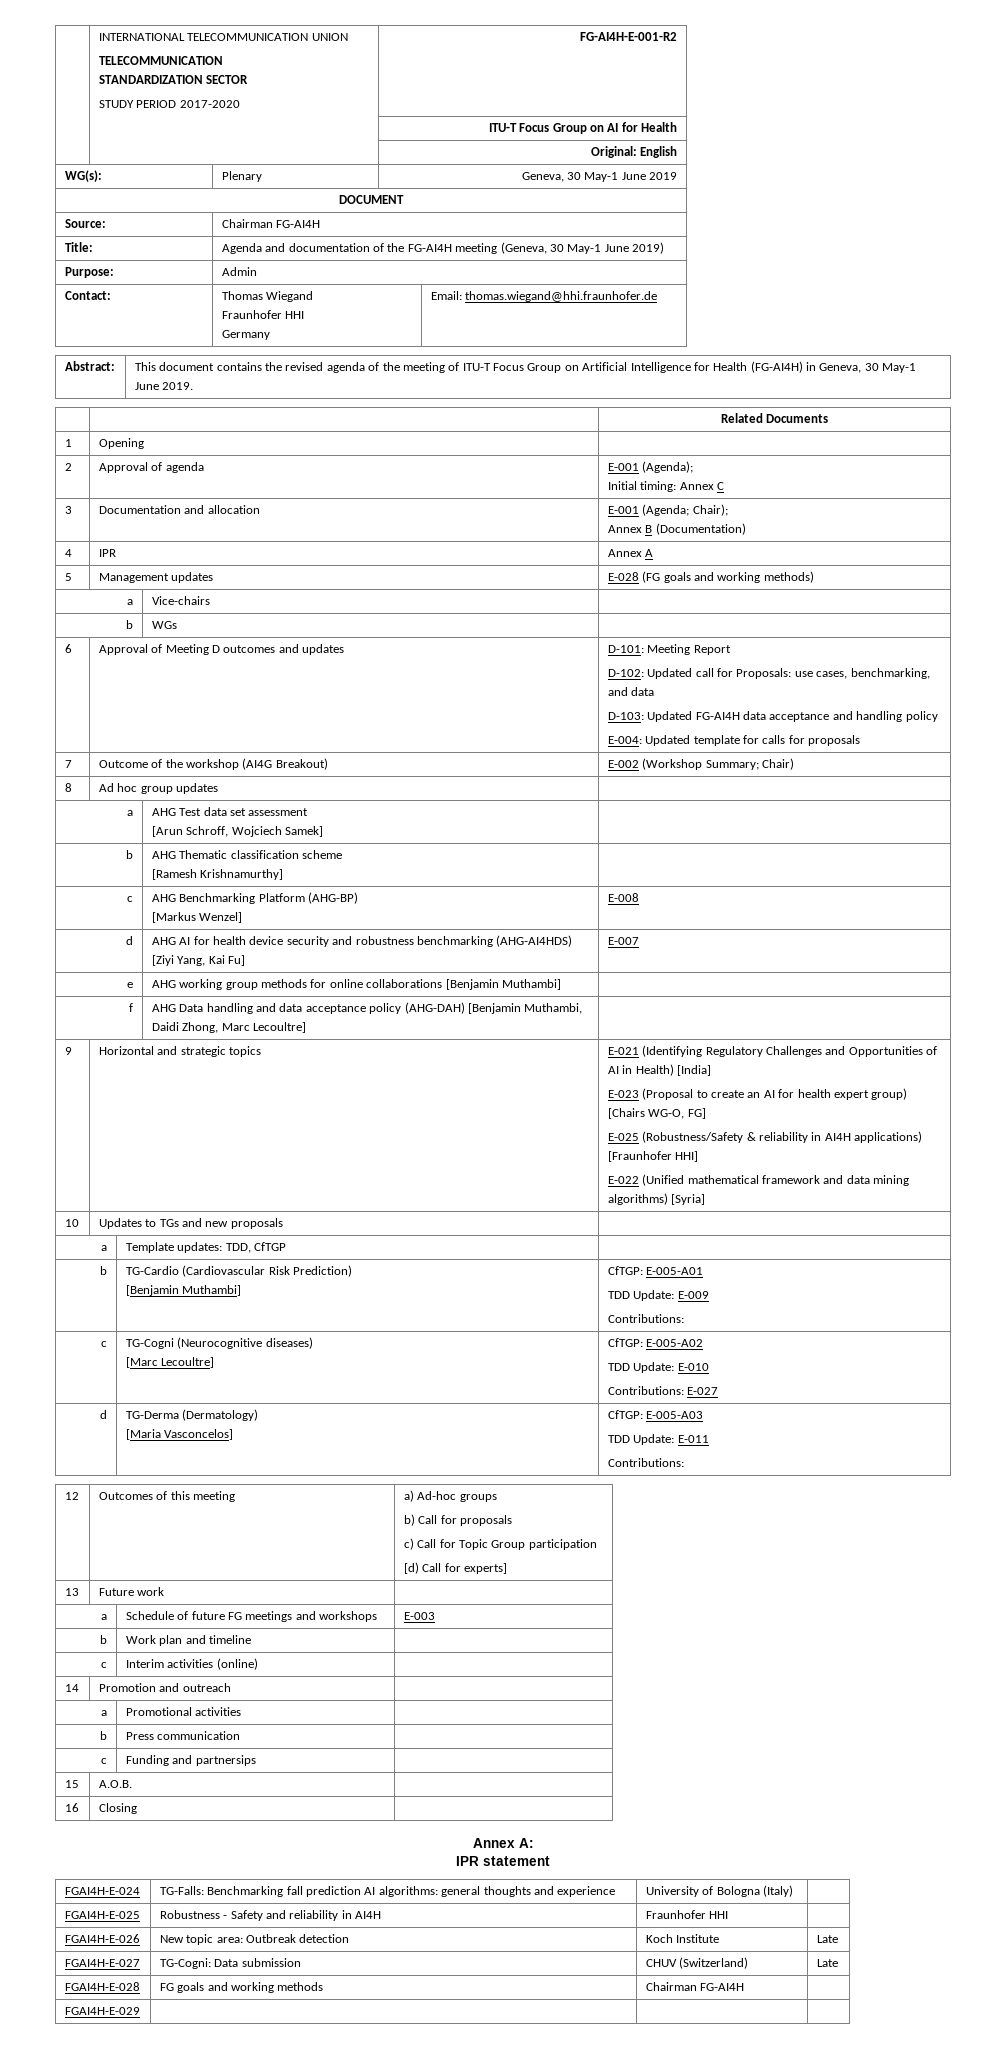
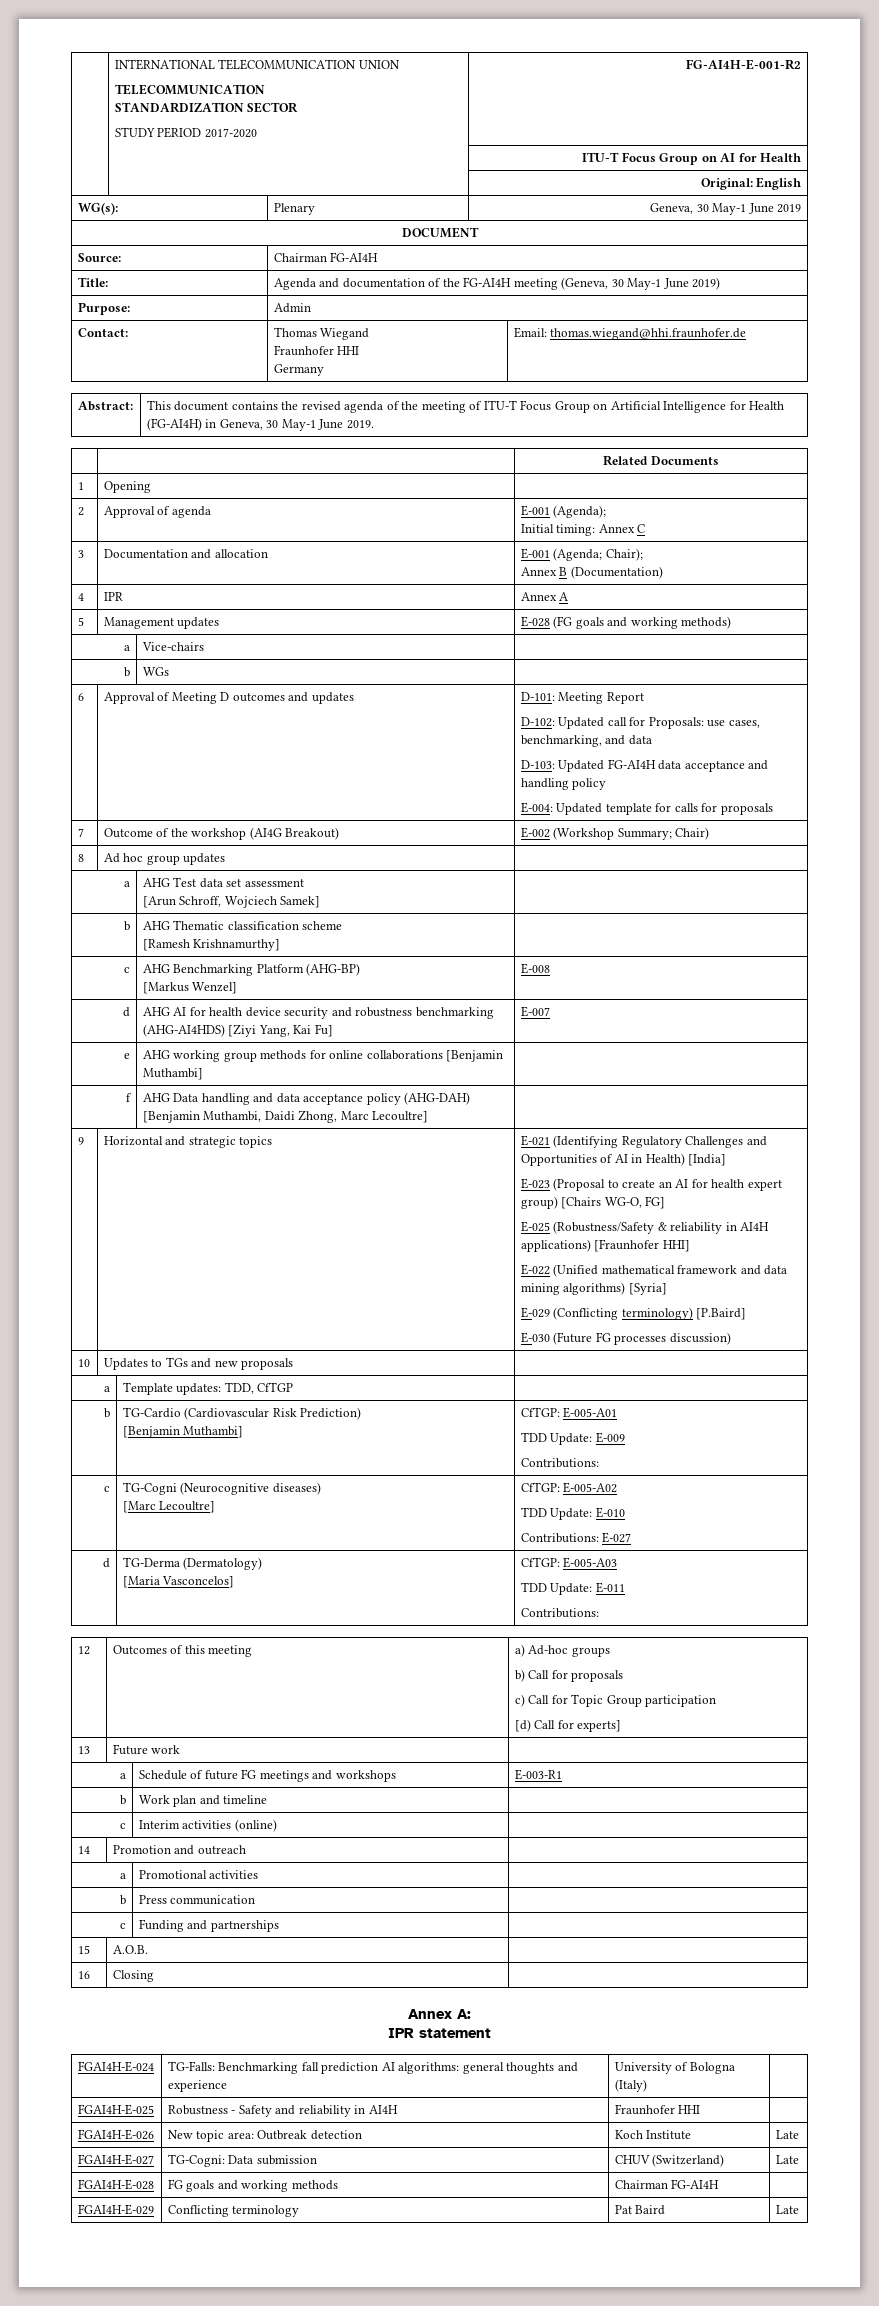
(706, 1199) none -> [520,1307,747,1320] [520,1332,731,1345] // E-029 (Conflicting terminology) [P.Baird] // E-030 (Future FG processes discussion)
[403,1612,435,1620] E-003 -> [514,1769,562,1780] E-003-R1
[195,1755,256,1766] partnersips -> [210,1920,279,1932] partnerships
(140, 2011) | | -> [167,2205,300,2217] [614,2205,666,2215] [775,2205,799,2214] Conflicting terminology | Pat Baird | Late

